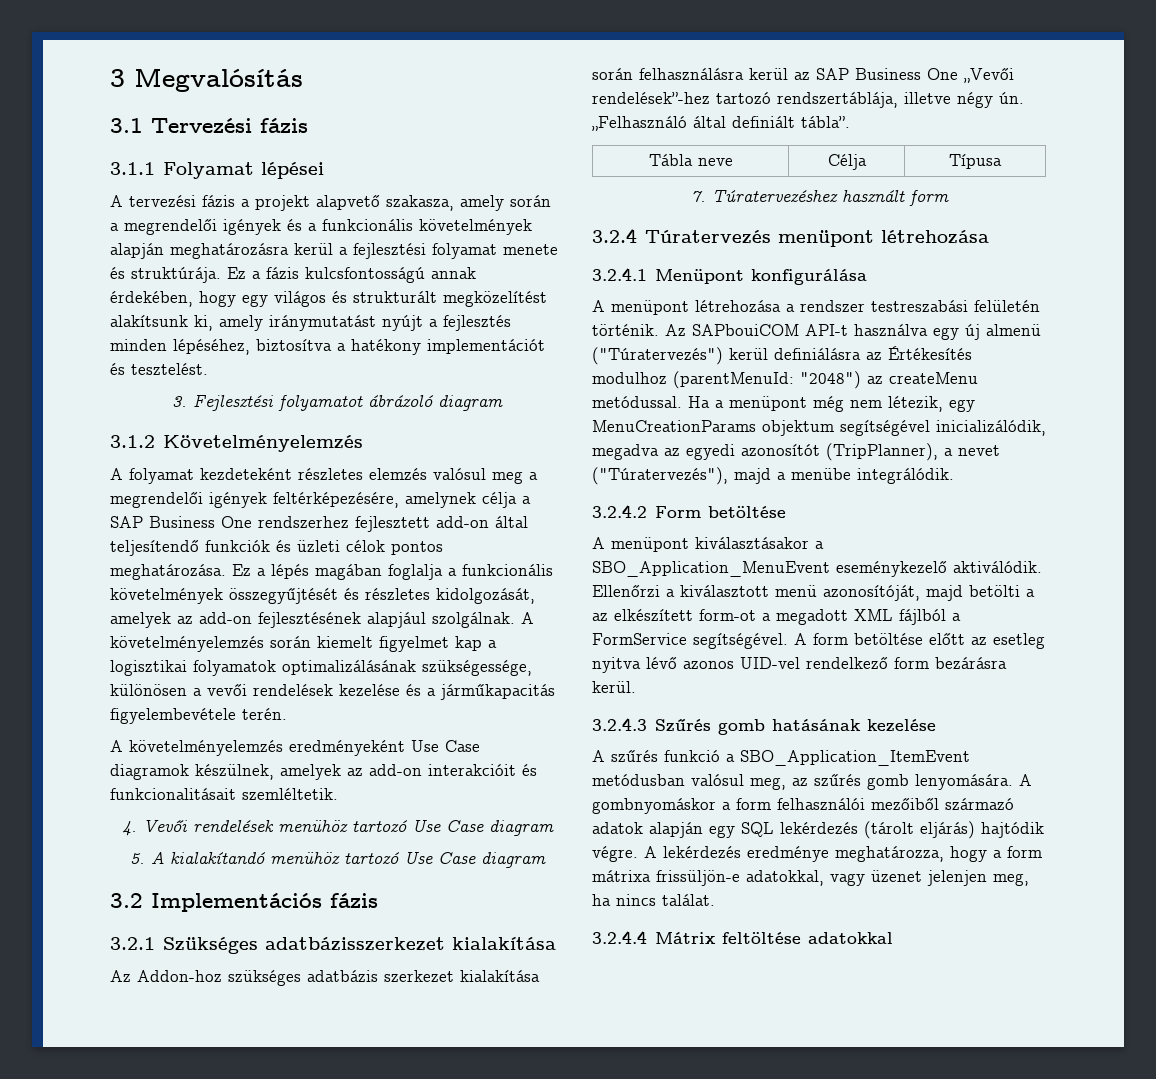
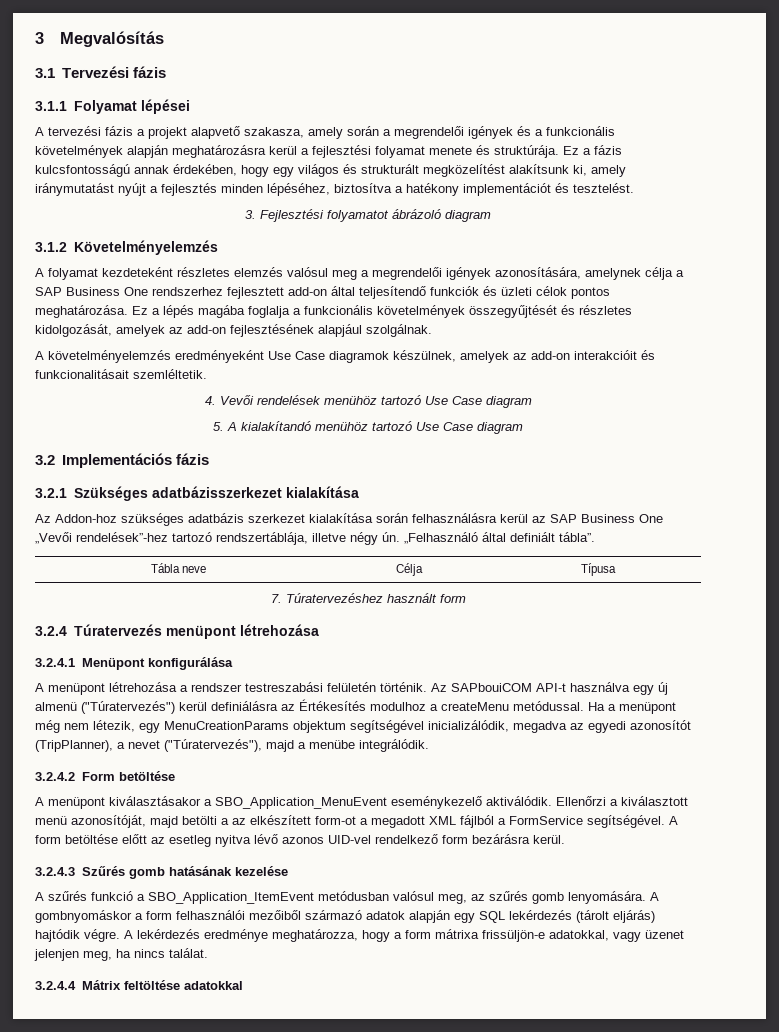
[273,492,399,508] feltérképezésére, -> [495,267,581,279] azonosítására,
[315,564,382,580] magában -> [198,305,245,318] magába
[521,612,534,624] [110,636,497,652] [110,660,532,676] [110,684,555,700] [110,708,287,724] A követelményelemzés során kiemelt figyelmet kap a logisztikai folyamatok optimalizálásának szükségessége, különösen a vevői rendelések kezelése és a járműkapacitás figyelembevétele terén. -> (432, 330) none
[673,371,883,389] (parentMenuId: "2048") az -> [430,704,438,711] a

